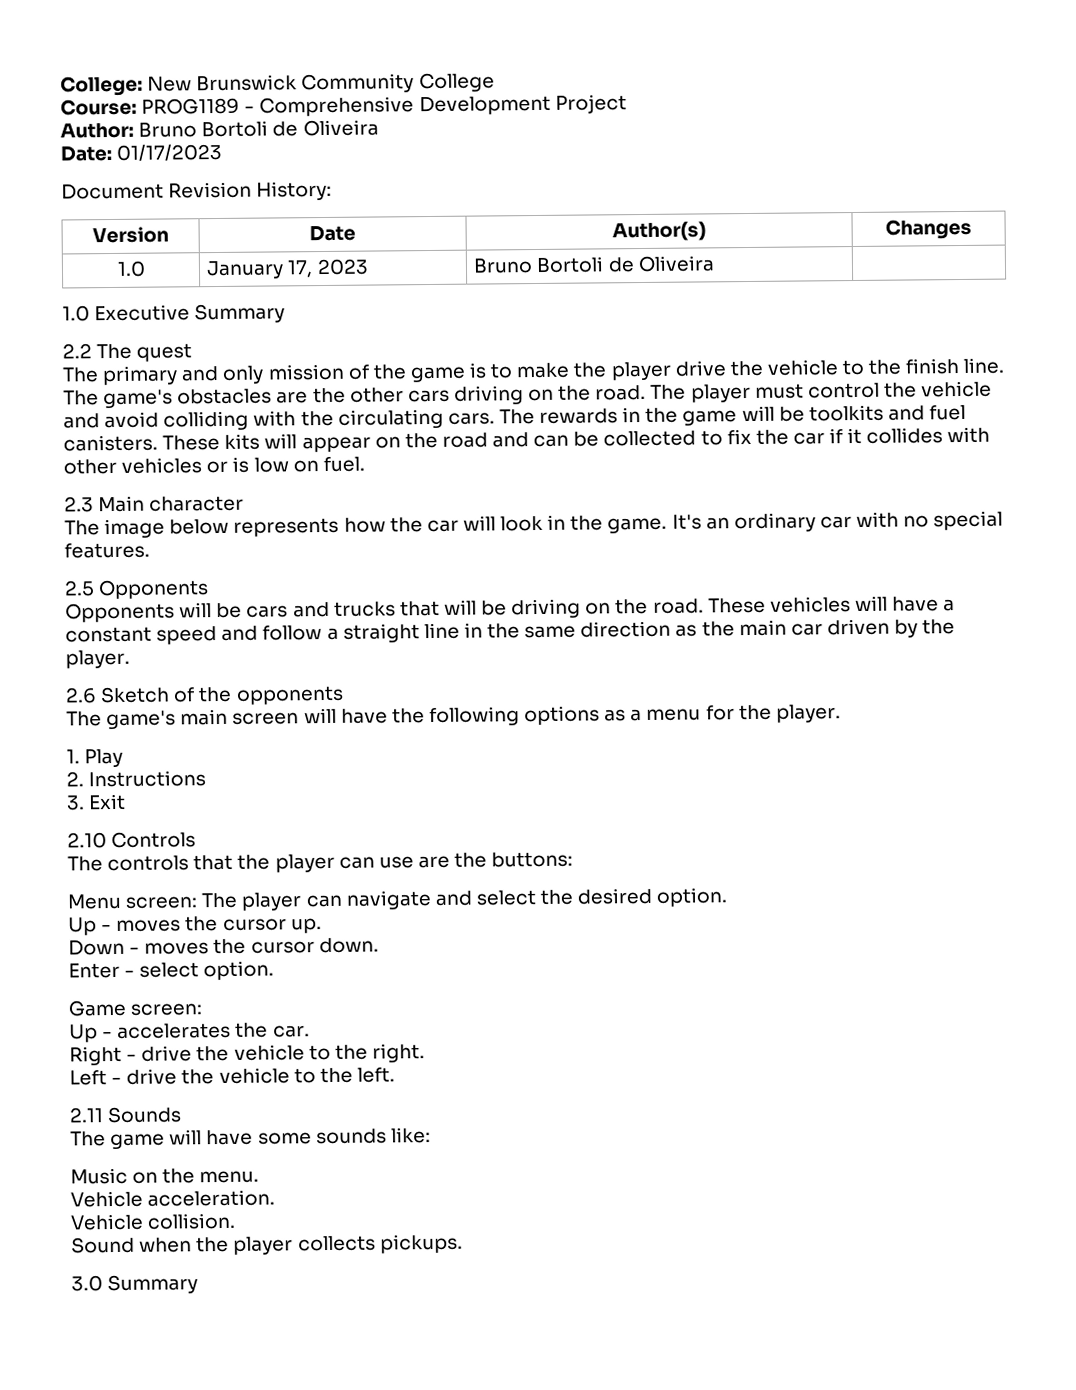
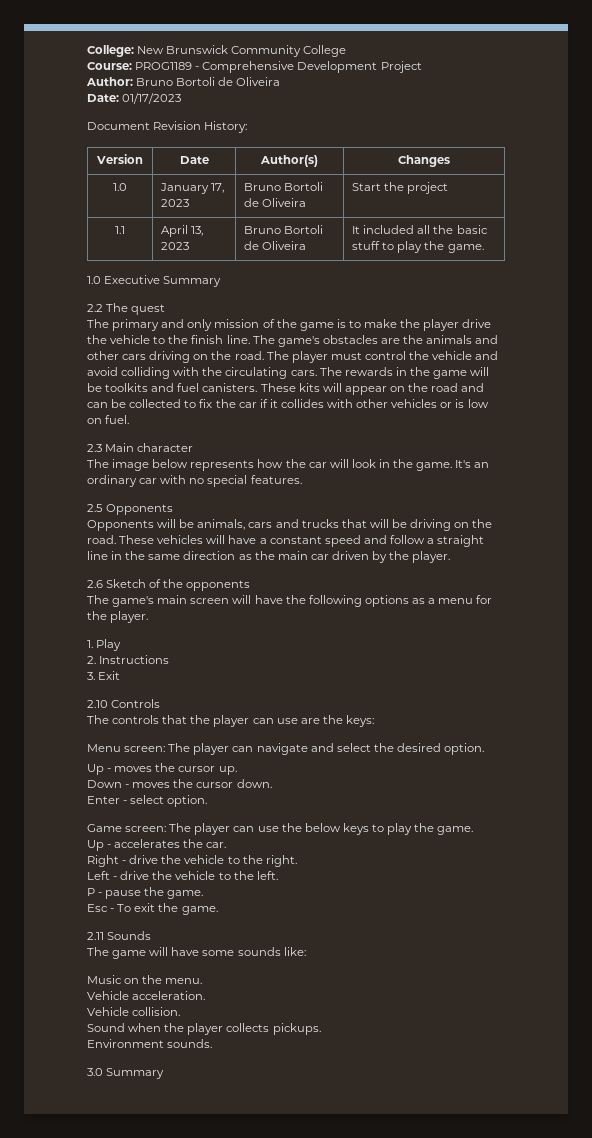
(715, 264) none -> [352,182,449,194] [115,226,125,234] [161,225,204,237] [161,242,190,250] [244,225,324,234] [244,241,307,250] [352,225,488,234] [352,241,484,253] Start the project // 1.1 | April 13, 2023 | Bruno Bortoli de Oliveira | It included all the basic stuff to play the game.
(346, 395) none -> [426,335,499,344] animals and
(243, 610) none -> [197,519,246,530] animals,
[491,851,574,868] buttons: -> [345,715,374,727] keys:
(204, 1009) none -> [169,823,474,835] The player can use the below keys to play the game.
(395, 1075) none -> [87,887,204,899] [87,903,218,915] // P - pause the game. // Esc - To exit the game.
(463, 1243) none -> [87,1039,213,1048] // Environment sounds.

